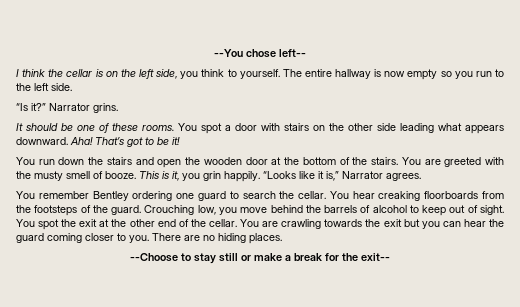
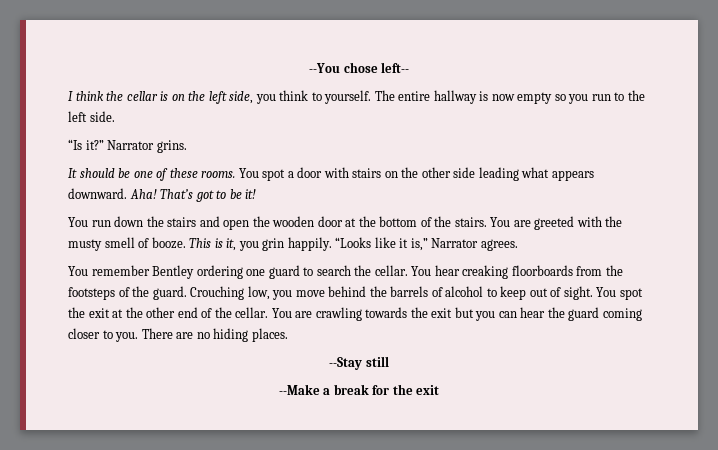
[130,253,216,264] --Choose to stay -> [329,357,363,370] --Stay
[241,253,282,261] or make -> [278,384,320,395] // --Make
[361,253,390,261] exit-- -> [416,385,440,395] exit

